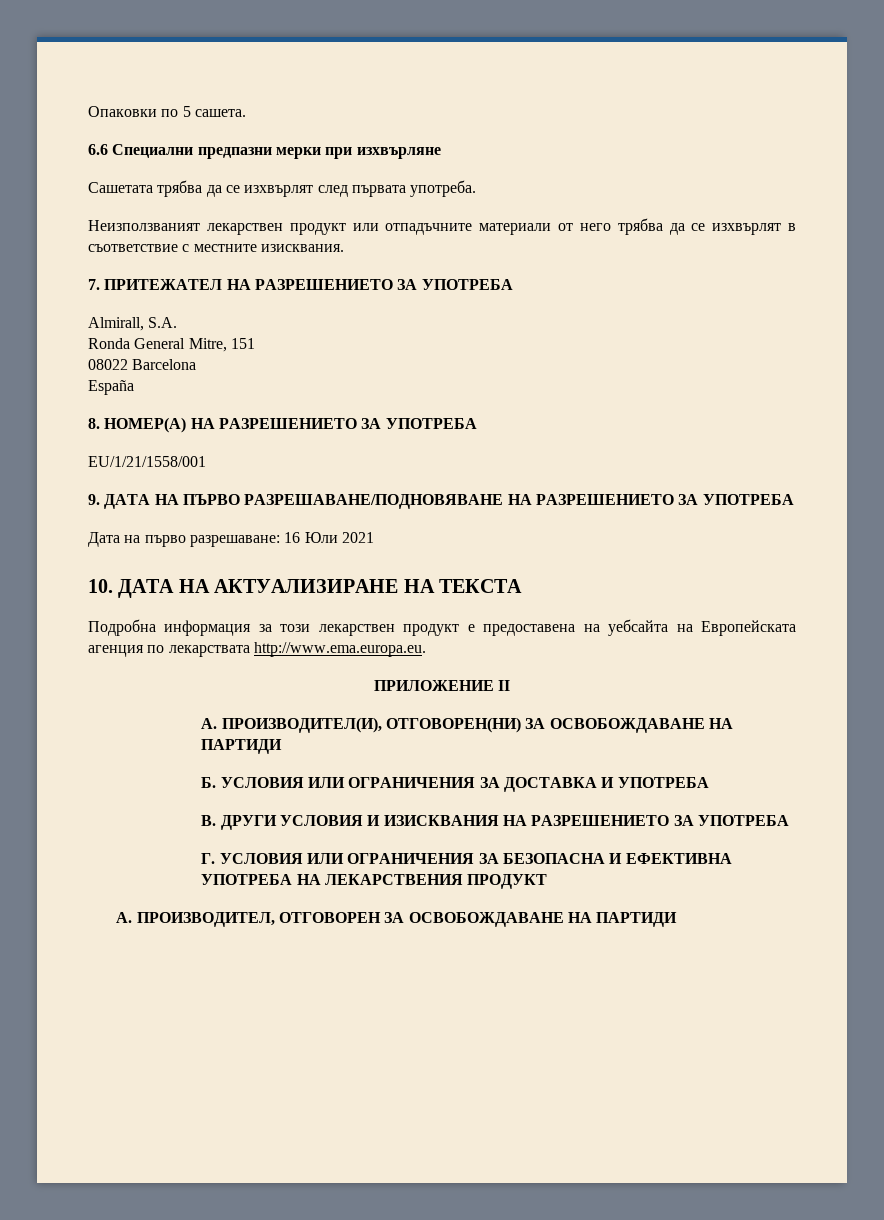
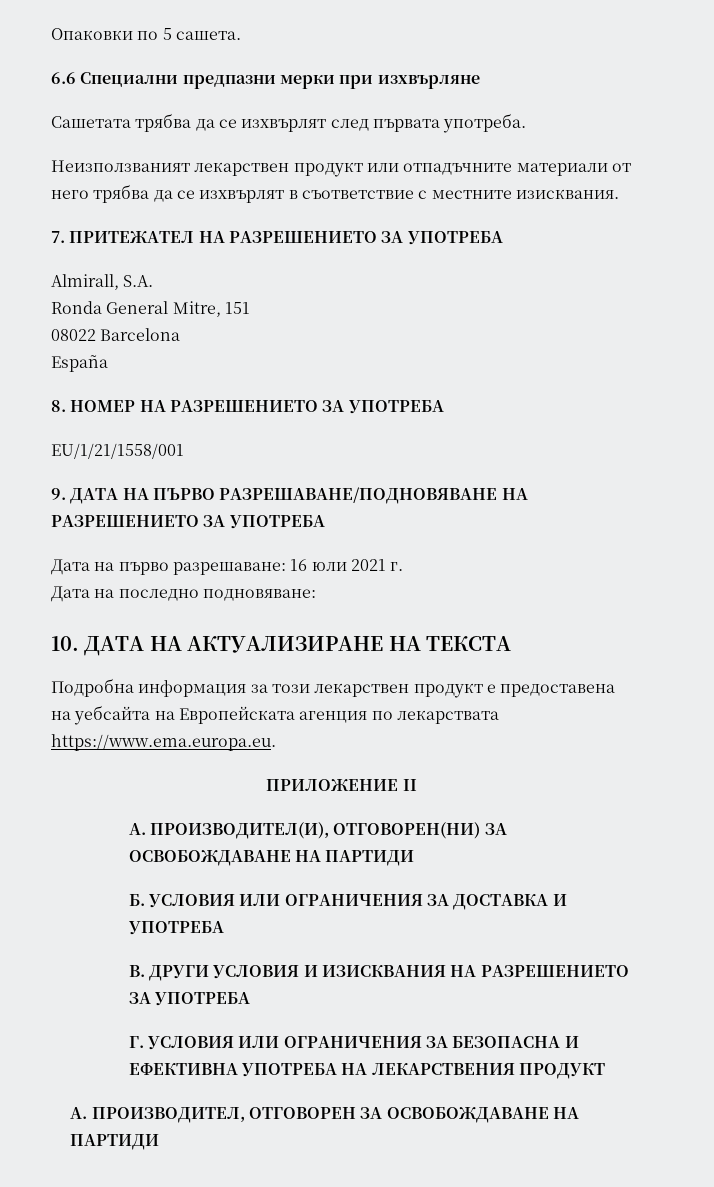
[104,417,187,433] НОМЕР(А) -> [70,400,136,412] НОМЕР
[304,532,338,543] Юли -> [311,562,347,571] юли
(374, 537) none -> [390,562,404,571] [51,586,316,602] г. // Дата на последно подновяване:
[253,642,426,657] http://www.ema.europa.eu. -> [51,734,276,751] https://www.ema.europa.eu.

